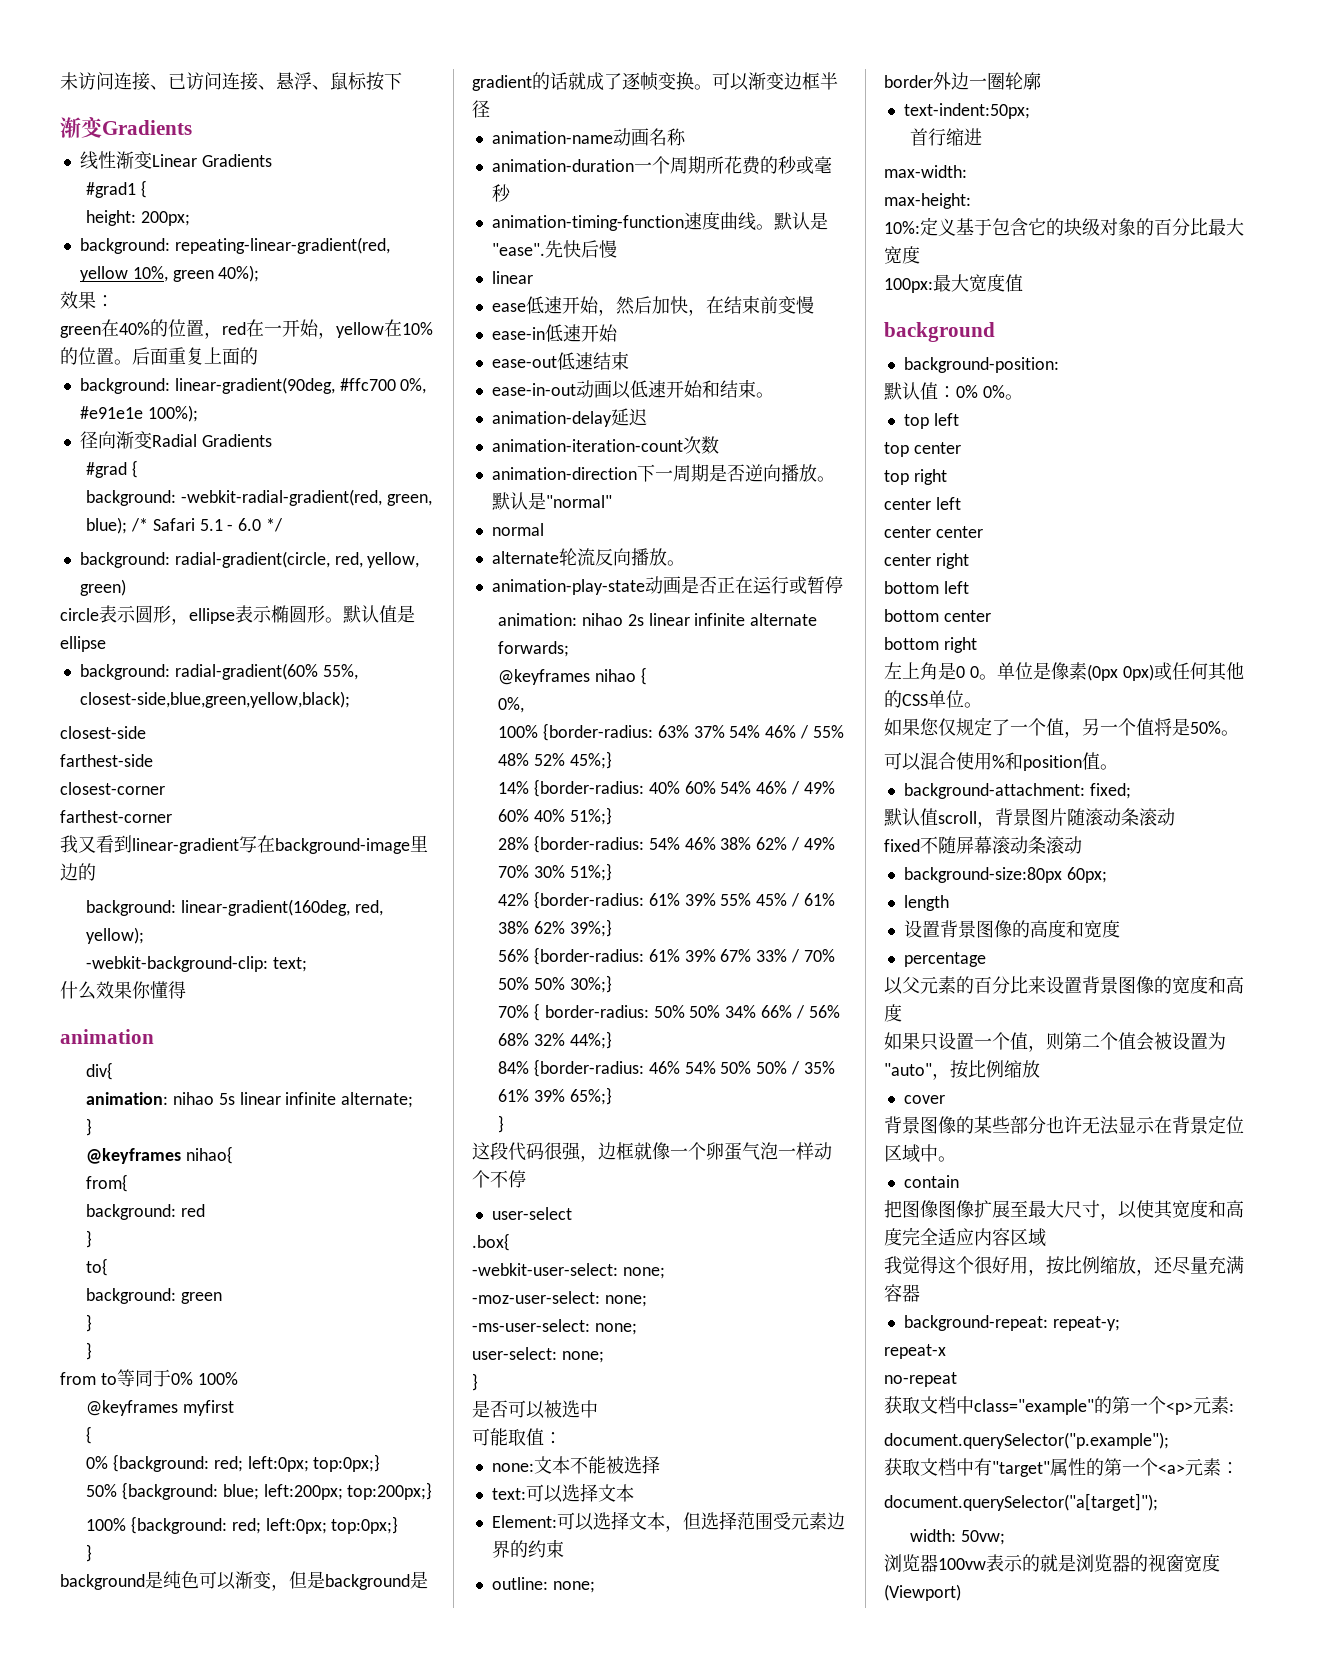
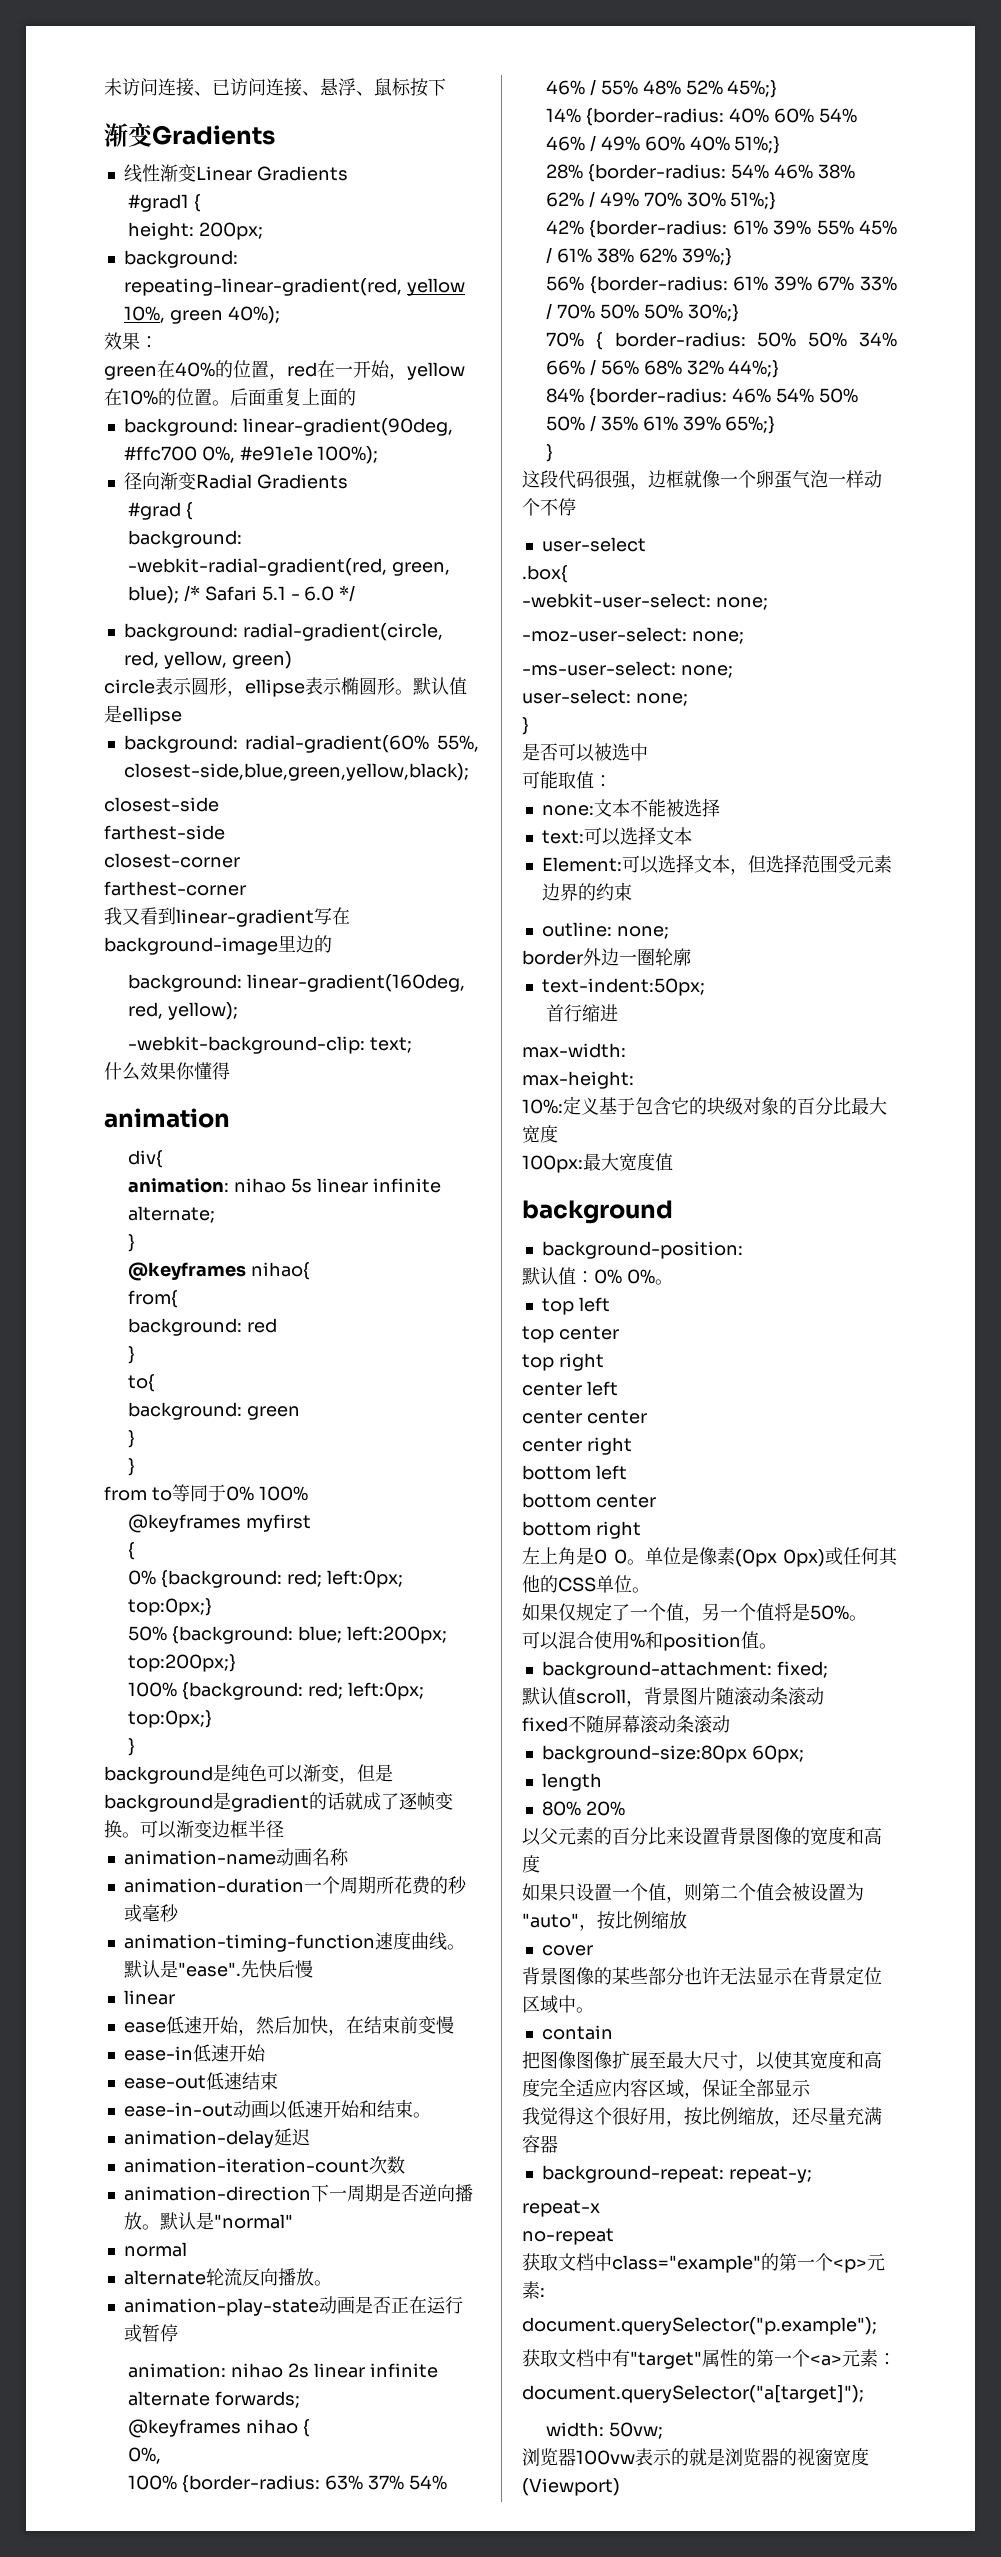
[920,718,939,736] 您 -> (558, 1612) none
[903,920,1120,938] [903,952,986,967] 设置背景图像的高度和宽度 // percentage -> [541,1801,625,1816] 80% 20%
(1046, 1237) none -> [684,2079,811,2099] ，保证全部显示

